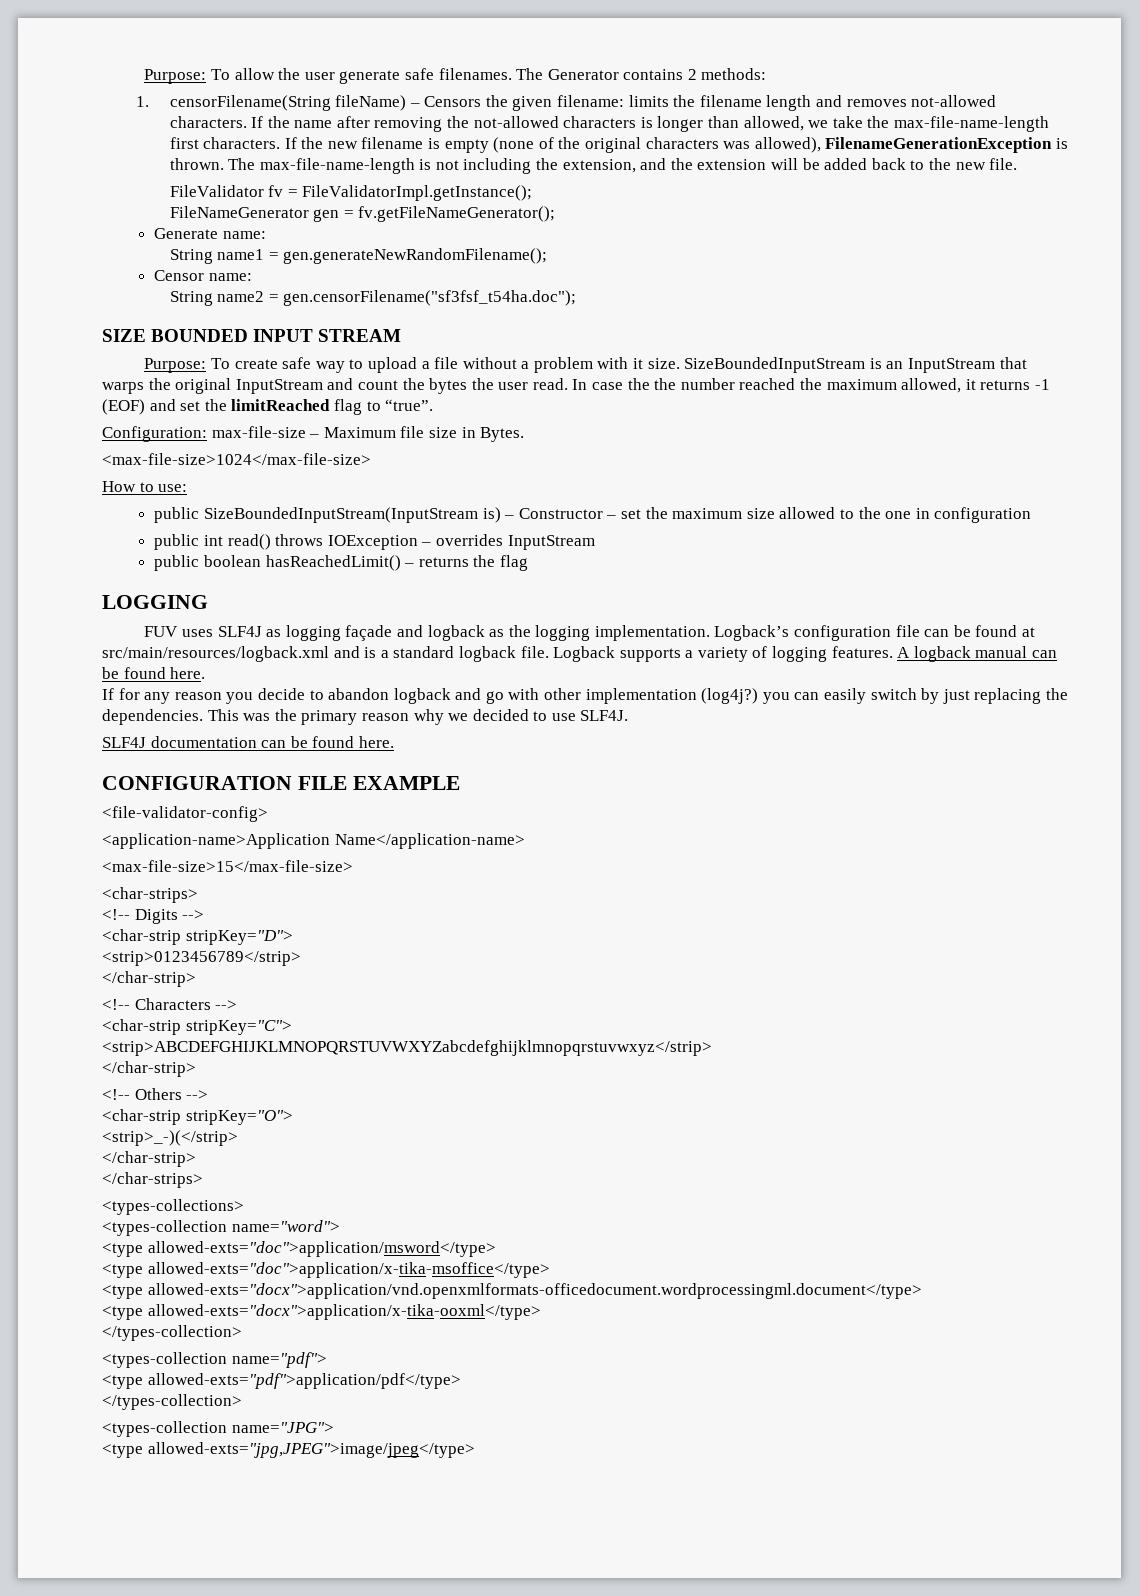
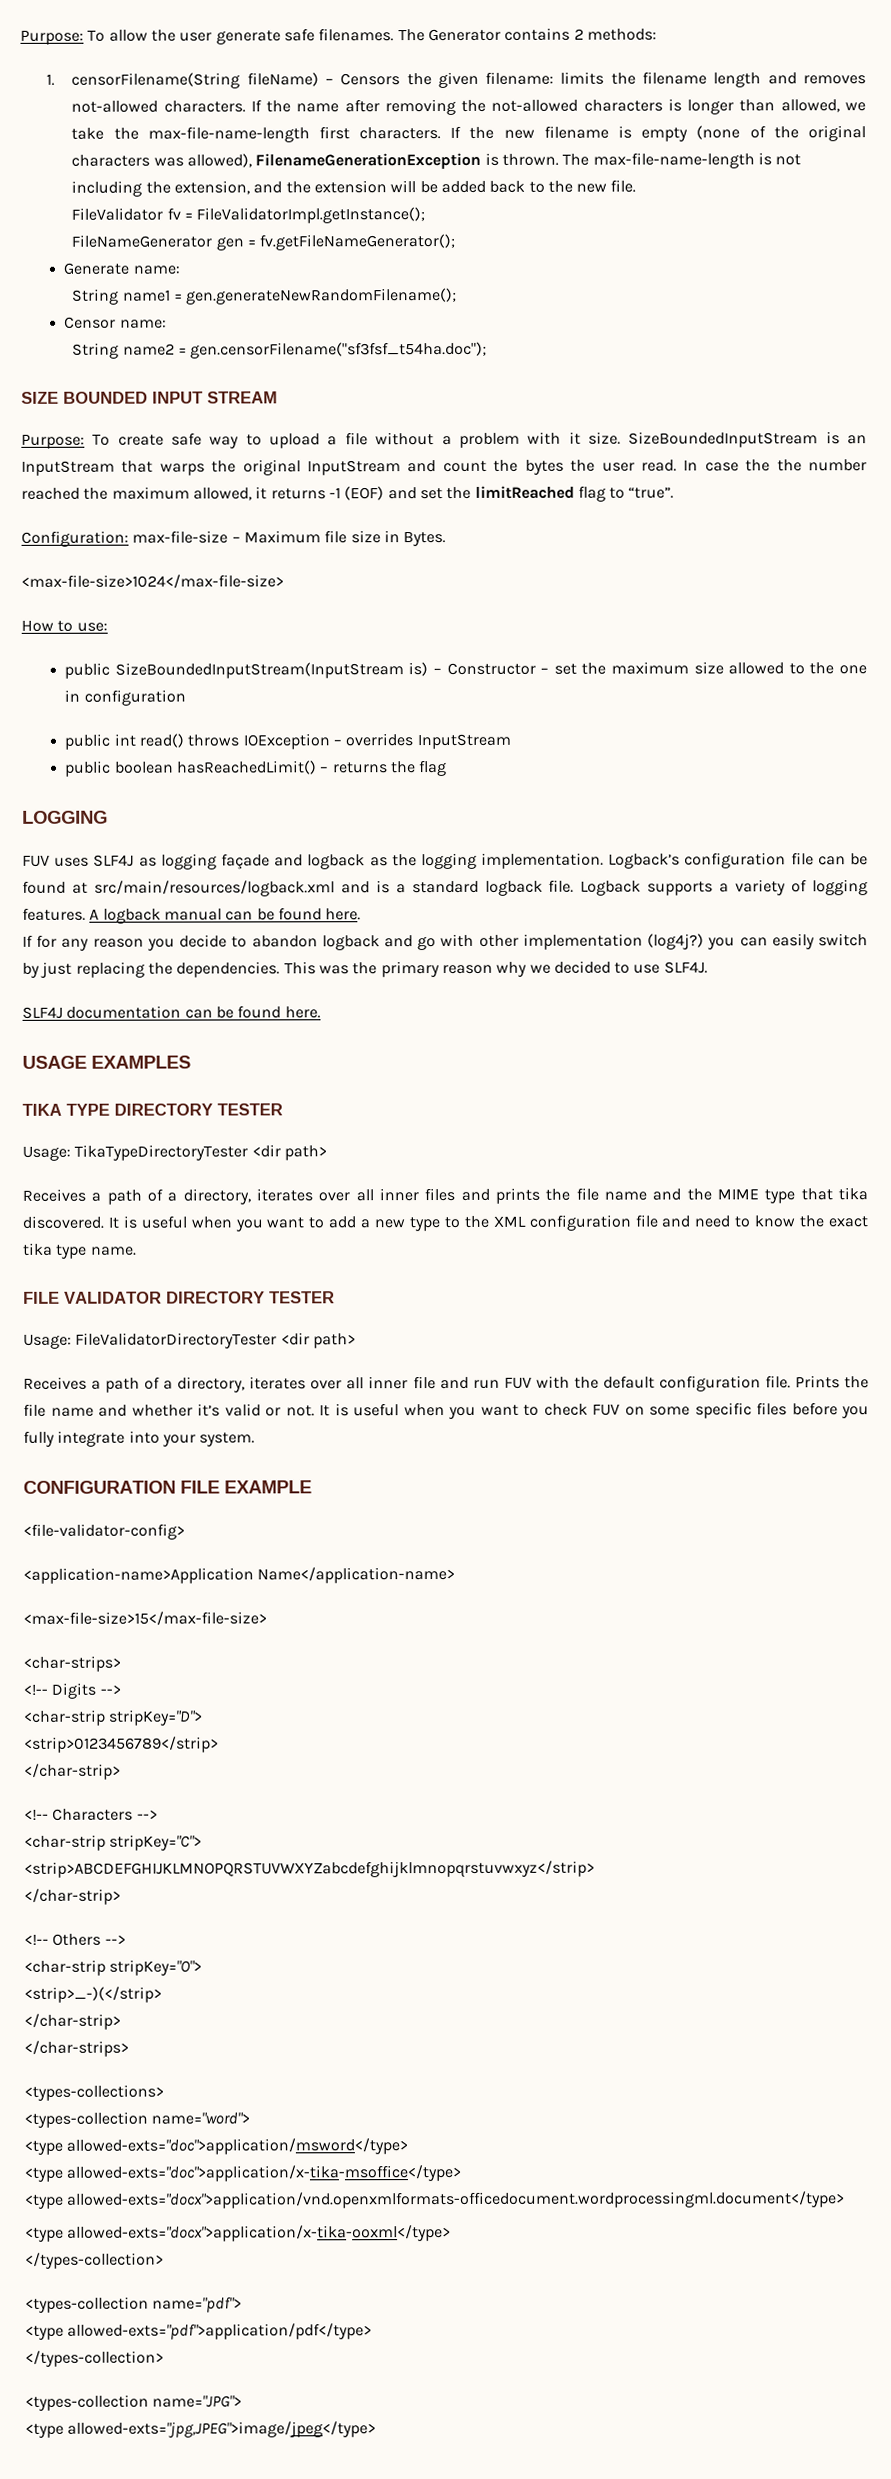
(394, 742) none -> [22,1055,191,1069] [22,1103,283,1116] [22,1144,327,1161] [22,1187,869,1205] [22,1214,868,1232] [23,1242,137,1259] [23,1291,335,1304] [23,1332,356,1349] [23,1375,869,1393] [23,1402,869,1419] [23,1430,256,1447] // USAGE EXAMPLES // TIKA TYPE DIRECTORY TESTER // Usage: TikaTypeDirectoryTester <dir path> // Receives a path of a directory, iterates over all inner files and prints the file name and the MIME type that tika discovered. It is useful when you want to add a new type to the XML configuration file and need to know the exact tika type name. // FILE VALIDATOR DIRECTORY TESTER // Usage: FileValidatorDirectoryTester <dir path> // Receives a path of a directory, iterates over all inner file and run FUV with the default configuration file. Prints the file name and whether it’s valid or not. It is useful when you want to check FUV on some specific files before you fully integrate into your system.

